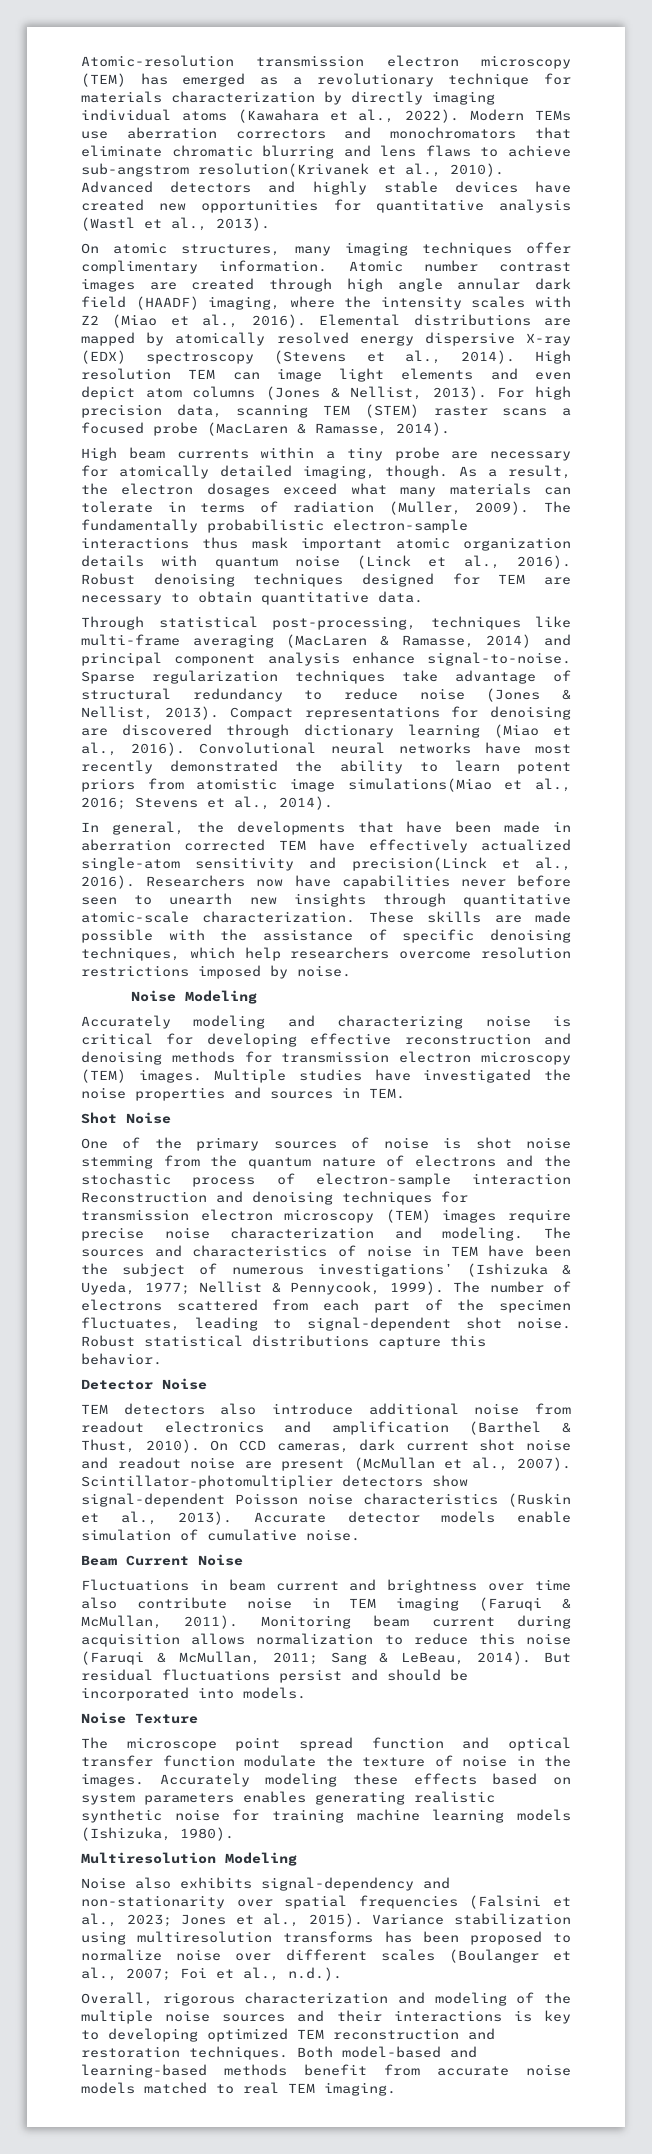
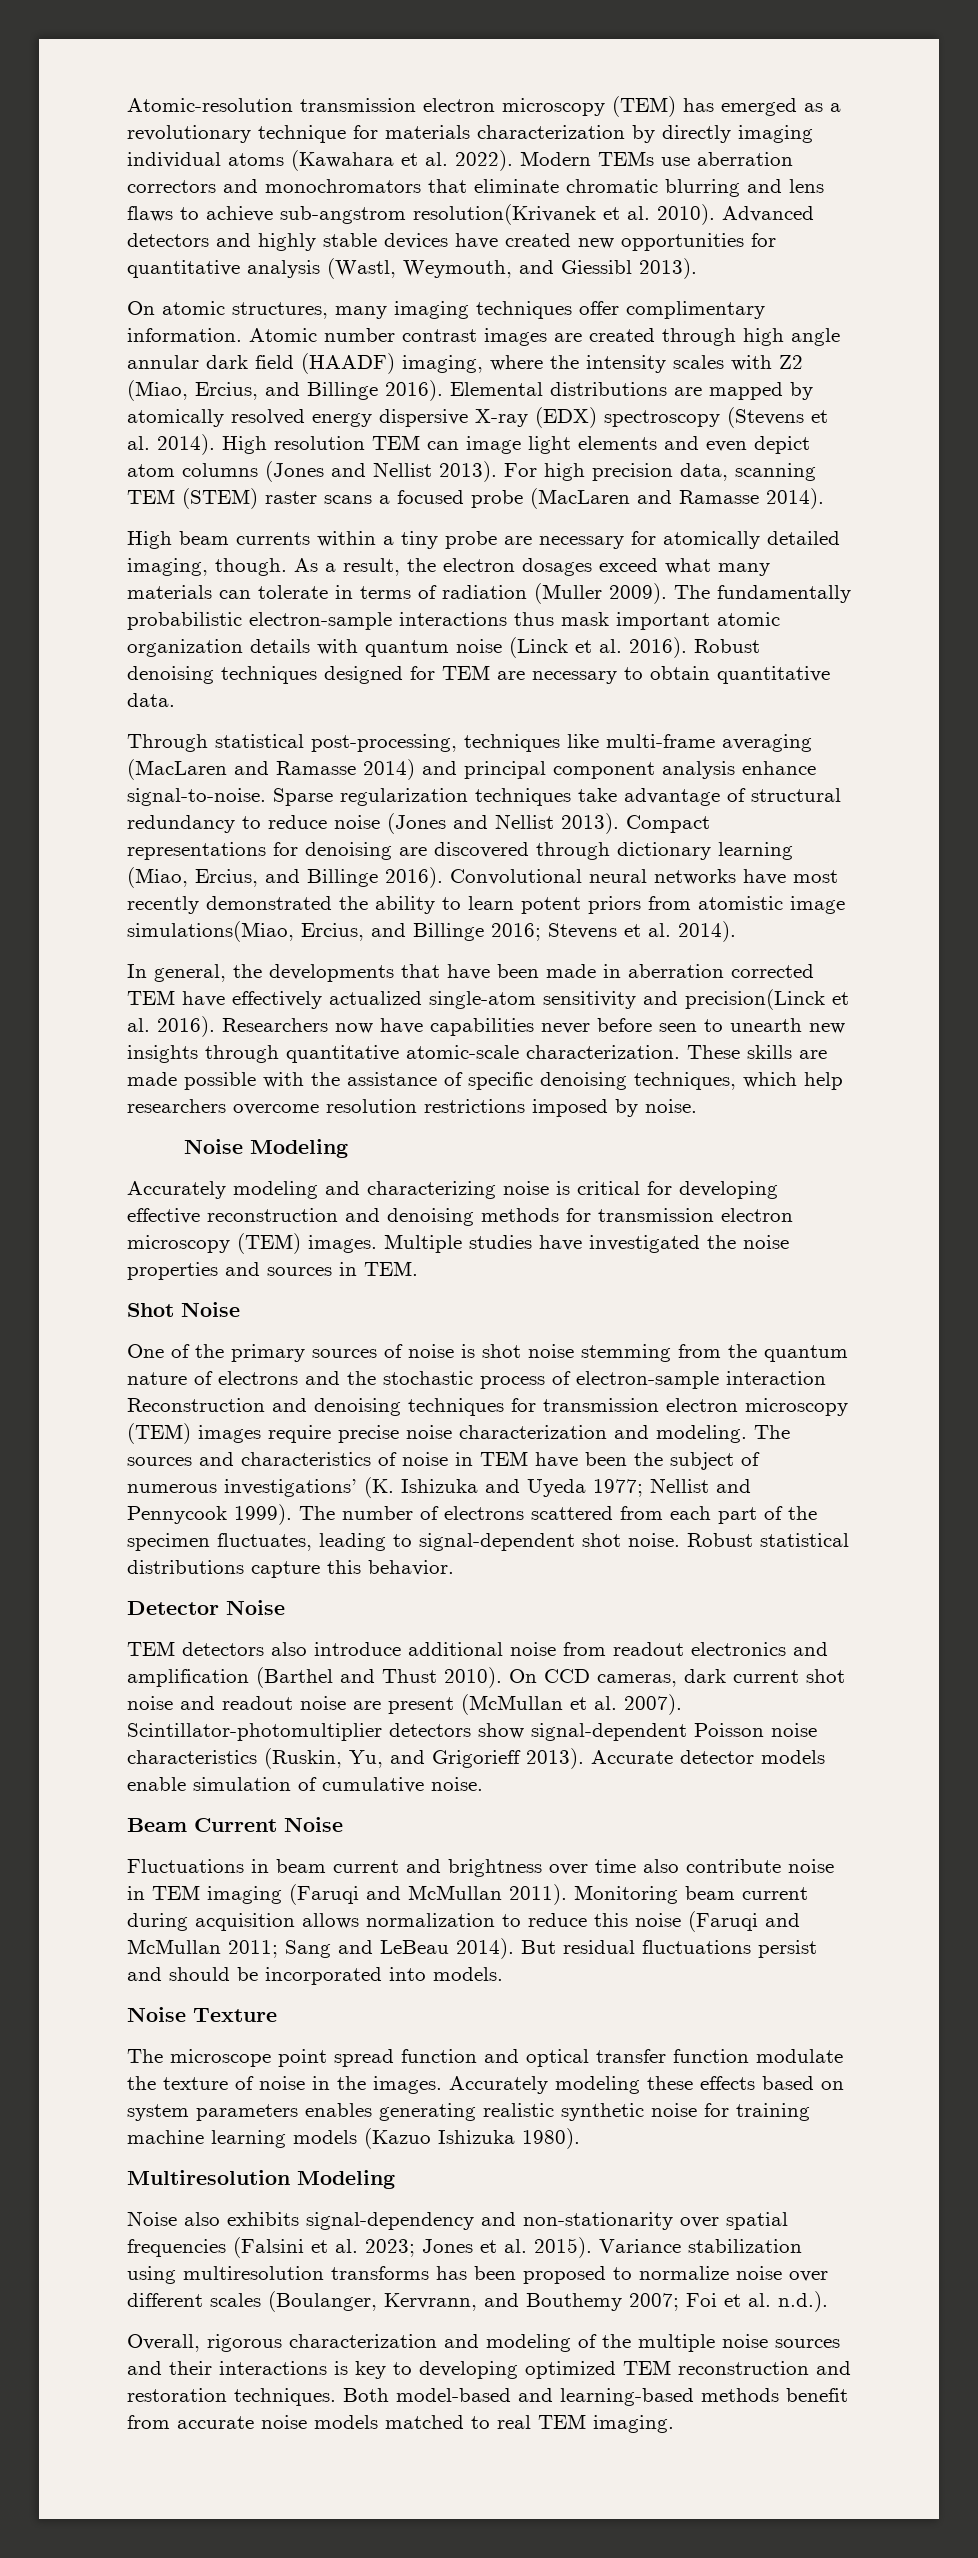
[358,109,395,123] al., -> [425,152,448,166] al.
[405,163,441,177] al., -> [627,206,650,220] al.
[81,217,207,231] (Wastl et al., -> [327,258,632,279] (Wastl, Weymouth, and Giessibl
[112,314,239,328] (Miao et al., -> [127,380,378,401] (Miao, Ercius, and Billinge
[404,350,441,364] al., -> [127,436,150,450] al.
[330,386,423,400] & Nellist, -> [331,462,432,477] and Nellist
[297,423,387,436] & Ramasse, -> [637,490,759,504] and Ramasse
[388,501,461,515] (Muller, -> [534,583,602,604] (Muller
[463,555,500,569] al., -> [599,639,622,653] al.
[380,635,474,648] & Ramasse, -> [234,761,356,775] and Ramasse
[562,689,571,700] [81,706,153,720] & Nellist, -> [453,814,554,829] and Nellist
[493,724,571,738] [81,742,117,756] (Miao et al., -> [127,867,378,888] (Miao, Ercius, and Billinge
[347,778,571,792] simulations(Miao et al., -> [127,921,484,942] simulations(Miao, Ercius, and Billinge
[234,796,270,810] al., -> [648,923,671,937] al.
[535,857,571,871] al., -> [127,1018,150,1032] al.
[466,1263,571,1277] [81,1281,380,1295] (Ishizuka & Uyeda, 1977; Nellist & Pennycook, -> [364,1477,751,1498] [127,1506,227,1524] (K. Ishizuka and Uyeda 1977; Nellist and Pennycook
[562,1422,571,1433] [81,1439,135,1453] & Thust, -> [340,1669,437,1683] and Thust
[471,1457,508,1471] al., -> [594,1696,617,1710] al.
[508,1493,571,1507] [81,1511,157,1525] (Ruskin et al., -> [264,1748,521,1769] (Ruskin, Yu, and Grigorieff
[562,1598,571,1609] [81,1615,162,1629] & McMullan, -> [366,1885,502,1900] and McMullan
[156,1651,465,1665] & McMullan, 2011; Sang & LeBeau, -> [765,1913,800,1927] [127,1939,449,1958] and McMullan 2011; Sang and LeBeau
[81,1827,171,1841] (Ishizuka, -> [364,2128,515,2149] (Kazuo Ishizuka
[81,1913,117,1927] al., -> [335,2239,358,2253] al.
[263,1913,300,1927] al., -> [504,2239,527,2253] al.
[448,1949,571,1963] [81,1967,117,1981] (Boulanger et al., -> [268,2291,622,2312] (Boulanger, Kervrann, and Bouthemy
[243,1967,279,1981] al., -> [748,2293,771,2307] al.

